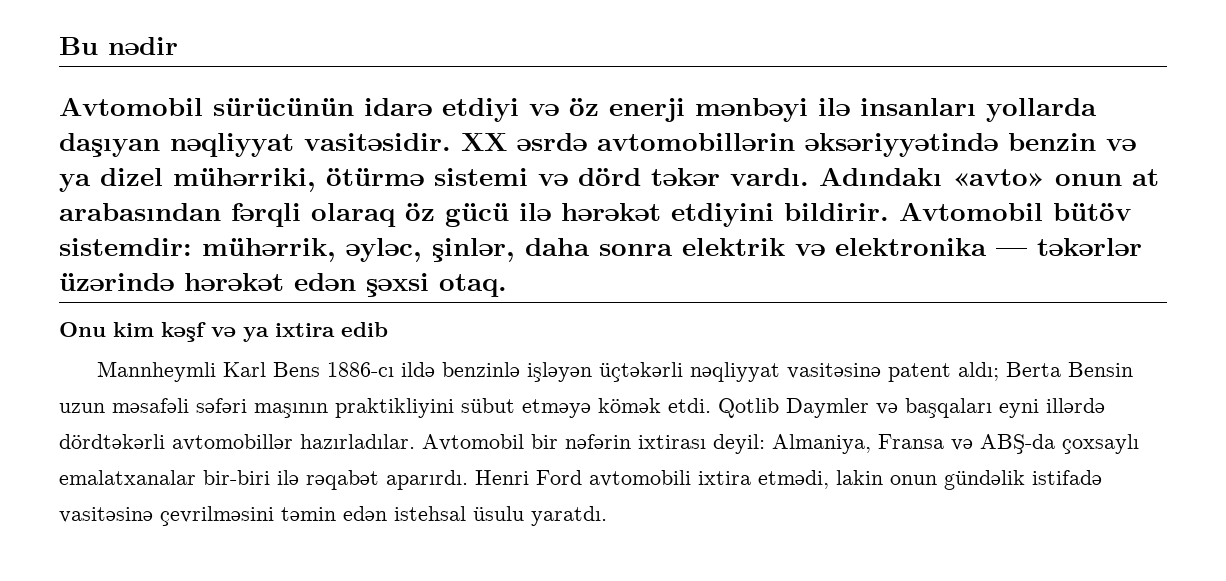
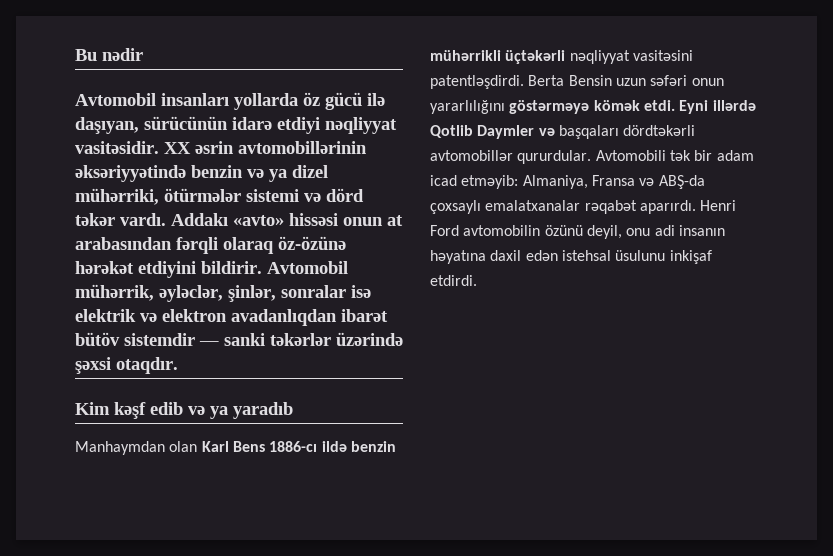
[213,98,1097,122] [59,133,160,157] sürücünün idarə etdiyi və öz enerji mənbəyi ilə insanları yollarda daşıyan -> [161,92,385,110] [75,116,320,134] insanları yollarda öz gücü ilə daşıyan, sürücünün idarə etdiyi
[517,133,795,151] əsrdə avtomobillərin -> [195,141,367,154] əsrin avtomobillərinin
[326,168,424,186] ötürmə -> [164,188,241,202] ötürmələr
[819,167,1045,186] Adındakı «avto» -> [171,213,338,226] Addakı «avto» hissəsi
[405,203,551,227] öz gücü ilə -> [278,236,346,250] öz-özünə
[1053,203,1131,221] [59,238,1142,262] [59,273,507,297] [59,322,388,342] [96,361,1133,382] [59,398,1105,418] [59,434,765,454] bütöv sistemdir: mühərrik, əyləc, şinlər, daha sonra elektrik və elektronika — təkərlər üzərində hərəkət edən şəxsi otaq. // Onu kim kəşf və ya ixtira edib // Mannheymli Karl Bens 1886-cı ildə benzinlə işləyən üçtəkərli nəqliyyat vasitəsinə patent aldı; Berta Bensin uzun məsafəli səfəri maşının praktikliyini sübut etməyə kömək etdi. Qotlib Daymler və başqaları eyni illərdə dördtəkərli avtomobillər hazırladılar. Avtomobil bir nəfərin ixtirası deyil: -> [75,284,371,302] [75,309,388,326] [75,332,403,346] [75,357,178,374] [75,402,293,419] [75,441,396,455] [430,50,693,64] [430,75,724,89] [430,100,756,114] [430,125,696,139] [430,150,754,164] [430,175,519,189] mühərrik, əyləclər, şinlər, sonralar isə elektrik və elektron avadanlıqdan ibarət bütöv sistemdir — sanki təkərlər üzərində şəxsi otaqdır. // Kim kəşf edib və ya yaradıb // Manhaymdan olan Karl Bens 1886-cı ildə benzin mühərrikli üçtəkərli nəqliyyat vasitəsini patentləşdirdi. Berta Bensin uzun səfəri onun yararlılığını göstərməyə kömək etdi. Eyni illərdə Qotlib Daymler və başqaları dördtəkərli avtomobillər qururdular. Avtomobili tək bir adam icad etməyib:
[203,470,299,485] bir-biri ilə -> (581, 205) none
[589,470,1102,490] [59,506,607,526] avtomobili ixtira etmədi, lakin onun gündəlik istifadə vasitəsinə çevrilməsini təmin edən istehsal üsulu yaratdı. -> [463,225,725,239] [430,250,712,264] [430,275,477,286] avtomobilin özünü deyil, onu adi insanın həyatına daxil edən istehsal üsulunu inkişaf etdirdi.

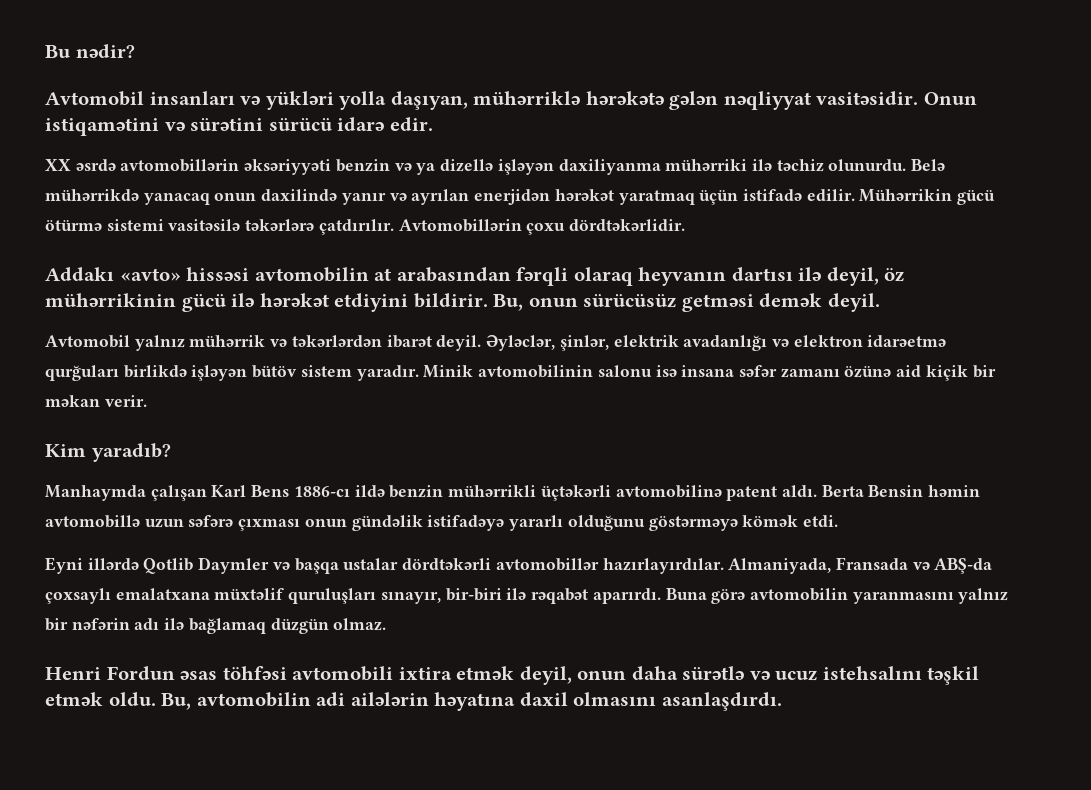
[102,48,143,61] nədir -> [75,44,135,58] nədir?
[234,92,385,110] [75,116,397,134] [75,141,367,154] [75,165,328,182] [75,188,364,205] [75,213,166,226] yollarda öz gücü ilə daşıyan, sürücünün idarə etdiyi nəqliyyat vasitəsidir. XX əsrin avtomobillərinin əksəriyyətində benzin və ya dizel mühərriki, ötürmələr sistemi və dörd təkər vardı. -> [240,91,977,110] [45,117,433,136] [45,159,946,175] [45,189,996,205] [45,219,686,235] və yükləri yolla daşıyan, mühərriklə hərəkətə gələn nəqliyyat vasitəsidir. Onun istiqamətini və sürətini sürücü idarə edir. // XX əsrdə avtomobillərin əksəriyyəti benzin və ya dizellə işləyən daxiliyanma mühərriki ilə təchiz olunurdu. Belə mühərrikdə yanacaq onun daxilində yanır və ayrılan enerjidən hərəkət yaratmaq üçün istifadə edilir. Mühərrikin gücü ötürmə sistemi vasitəsilə təkərlərə çatdırılır. Avtomobillərin çoxu dördtəkərlidir. //
[343,217,383,226] onun -> [254,267,369,282] avtomobilin
[278,236,346,250] [75,261,348,278] [75,284,371,302] [75,309,388,326] [75,332,403,346] [75,357,178,374] [75,402,293,419] [75,441,198,455] öz-özünə hərəkət etdiyini bildirir. Avtomobil mühərrik, əyləclər, şinlər, sonralar isə elektrik və elektron avadanlıqdan ibarət bütöv sistemdir — sanki təkərlər üzərində şəxsi otaqdır. // Kim kəşf edib və ya yaradıb // Manhaymdan olan -> [638,267,905,286] [45,293,880,312] [45,335,947,351] [45,365,996,381] [45,395,147,407] [45,443,171,462] [45,485,207,501] heyvanın dartısı ilə deyil, öz mühərrikinin gücü ilə hərəkət etdiyini bildirir. Bu, onun sürücüsüz getməsi demək deyil. // Avtomobil yalnız mühərrik və təkərlərdən ibarət deyil. Əyləclər, şinlər, elektrik avadanlığı və elektron idarəetmə qurğuları birlikdə işləyən bütöv sistem yaradır. Minik avtomobilinin salonu isə insana səfər zamanı özünə aid kiçik bir məkan verir. // Kim yaradıb? // Manhaymda çalışan
[569,50,693,64] [430,75,724,89] [430,100,505,114] nəqliyyat vasitəsini patentləşdirdi. Berta Bensin uzun səfəri onun yararlılığını -> [615,485,981,501] [45,515,645,531] avtomobilinə patent aldı. Berta Bensin həmin avtomobillə uzun səfərə çıxması onun gündəlik istifadəyə yararlı olduğunu
(675, 105) none -> (838, 521) //
[558,125,696,139] [430,150,754,164] [430,175,705,189] [430,200,737,214] [430,225,725,239] [430,250,712,264] [430,275,477,286] başqaları dördtəkərli avtomobillər qururdular. Avtomobili tək bir adam icad etməyib: Almaniya, Fransa və ABŞ-da çoxsaylı emalatxanalar rəqabət aparırdı. Henri Ford avtomobilin özünü deyil, onu adi insanın həyatına daxil edən istehsal üsulunu inkişaf etdirdi. -> [294,557,993,574] [45,588,1009,604] [45,618,387,634] [45,666,980,685] [45,692,782,711] başqa ustalar dördtəkərli avtomobillər hazırlayırdılar. Almaniyada, Fransada və ABŞ-da çoxsaylı emalatxana müxtəlif quruluşları sınayır, bir-biri ilə rəqabət aparırdı. Buna görə avtomobilin yaranmasını yalnız bir nəfərin adı ilə bağlamaq düzgün olmaz. // Henri Fordun əsas töhfəsi avtomobili ixtira etmək deyil, onun daha sürətlə və ucuz istehsalını təşkil etmək oldu. Bu, avtomobilin adi ailələrin həyatına daxil olmasını asanlaşdırdı.

